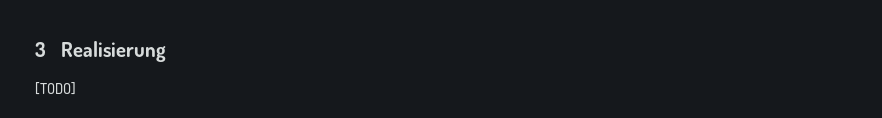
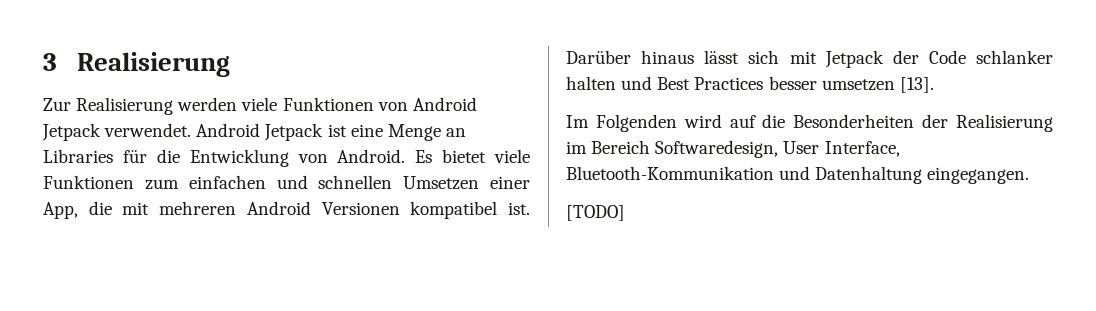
(167, 51) none -> [43,97,477,115] [42,123,466,141] [43,149,530,167] [43,175,530,190] [43,201,530,219] [566,50,1053,68] [566,76,934,93] [566,114,1053,132] [566,140,900,158] [566,166,1030,184] // Zur Realisierung werden viele Funktionen von Android Jetpack verwendet. Android Jetpack ist eine Menge an Libraries für die Entwicklung von Android. Es bietet viele Funktionen zum einfachen und schnellen Umsetzen einer App, die mit mehreren Android Versionen kompatibel ist. Darüber hinaus lässt sich mit Jetpack der Code schlanker halten und Best Practices besser umsetzen [13]. // Im Folgenden wird auf die Besonderheiten der Realisierung im Bereich Softwaredesign, User Interface, Bluetooth-Kommunikation und Datenhaltung eingegangen.

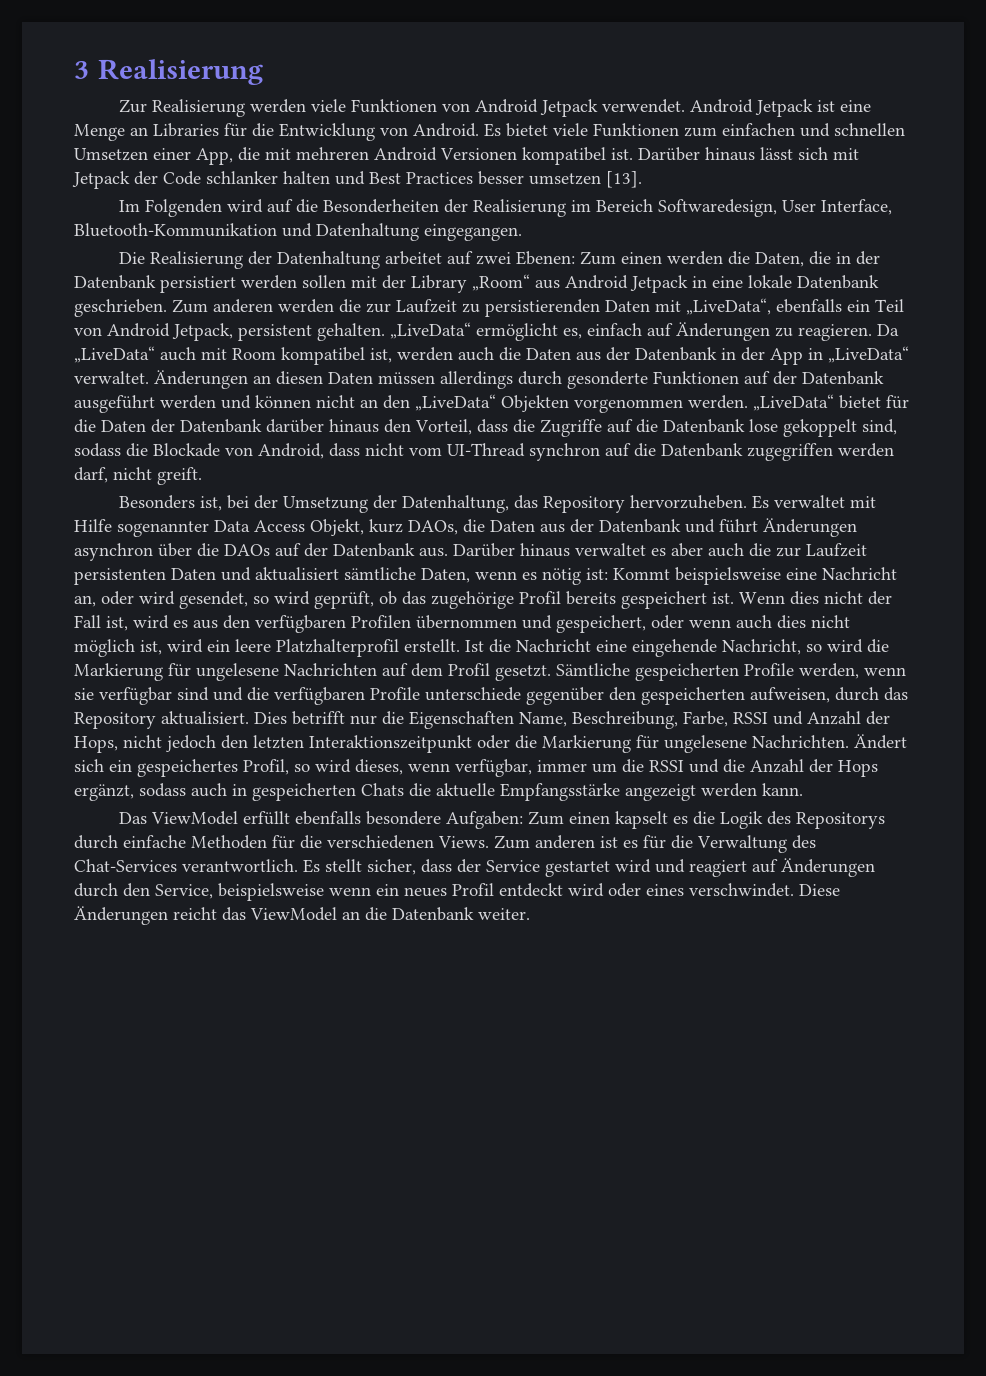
[566,205,625,221] [TODO] -> [118,251,880,269] [74,274,879,293] [74,298,904,317] [74,322,899,341] [74,346,909,365] [74,370,884,389] [74,394,909,413] [74,419,897,437] [74,443,894,461] [74,467,202,485] [118,495,876,513] [74,518,857,537] [74,543,867,561] [74,567,897,585] [74,591,892,609] [74,615,850,633] [74,639,889,657] [74,663,906,681] [74,687,908,705] [74,711,890,729] [74,734,907,753] [74,759,878,777] [74,783,803,801] [118,811,885,829] [74,835,816,853] [74,858,875,877] [74,883,840,901] [74,906,530,925] Die Realisierung der Datenhaltung arbeitet auf zwei Ebenen: Zum einen werden die Daten, die in der Datenbank persistiert werden sollen mit der Library „Room“ aus Android Jetpack in eine lokale Datenbank geschrieben. Zum anderen werden die zur Laufzeit zu persistierenden Daten mit „LiveData“, ebenfalls ein Teil von Android Jetpack, persistent gehalten. „LiveData“ ermöglicht es, einfach auf Änderungen zu reagieren. Da „LiveData“ auch mit Room kompatibel ist, werden auch die Daten aus der Datenbank in der App in „LiveData“ verwaltet. Änderungen an diesen Daten müssen allerdings durch gesonderte Funktionen auf der Datenbank ausgeführt werden und können nicht an den „LiveData“ Objekten vorgenommen werden. „LiveData“ bietet für die Daten der Datenbank darüber hinaus den Vorteil, dass die Zugriffe auf die Datenbank lose gekoppelt sind, sodass die Blockade von Android, dass nicht vom UI-Thread synchron auf die Datenbank zugegriffen werden darf, nicht greift. // Besonders ist, bei der Umsetzung der Datenhaltung, das Repository hervorzuheben. Es verwaltet mit Hilfe sogenannter Data Access Objekt, kurz DAOs, die Daten aus der Datenbank und führt Änderungen asynchron über die DAOs auf der Datenbank aus. Darüber hinaus verwaltet es aber auch die zur Laufzeit persistenten Daten und aktualisiert sämtliche Daten, wenn es nötig ist: Kommt beispielsweise eine Nachricht an, oder wird gesendet, so wird geprüft, ob das zugehörige Profil bereits gespeichert ist. Wenn dies nicht der Fall ist, wird es aus den verfügbaren Profilen übernommen und gespeichert, oder wenn auch dies nicht möglich ist, wird ein leere Platzhalterprofil erstellt. Ist die Nachricht eine eingehende Nachricht, so wird die Markierung für ungelesene Nachrichten auf dem Profil gesetzt. Sämtliche gespeicherten Profile werden, wenn sie verfügbar sind und die verfügbaren Profile unterschiede gegenüber den gespeicherten aufweisen, durch das Repository aktualisiert. Dies betrifft nur die Eigenschaften Name, Beschreibung, Farbe, RSSI und Anzahl der Hops, nicht jedoch den letzten Interaktionszeitpunkt oder die Markierung für ungelesene Nachrichten. Ändert sich ein gespeichertes Profil, so wird dieses, wenn verfügbar, immer um die RSSI und die Anzahl der Hops ergänzt, sodass auch in gespeicherten Chats die aktuelle Empfangsstärke angezeigt werden kann. // Das ViewModel erfüllt ebenfalls besondere Aufgaben: Zum einen kapselt es die Logik des Repositorys durch einfache Methoden für die verschiedenen Views. Zum anderen ist es für die Verwaltung des Chat-Services verantwortlich. Es stellt sicher, dass der Service gestartet wird und reagiert auf Änderungen durch den Service, beispielsweise wenn ein neues Profil entdeckt wird oder eines verschwindet. Diese Änderungen reicht das ViewModel an die Datenbank weiter.

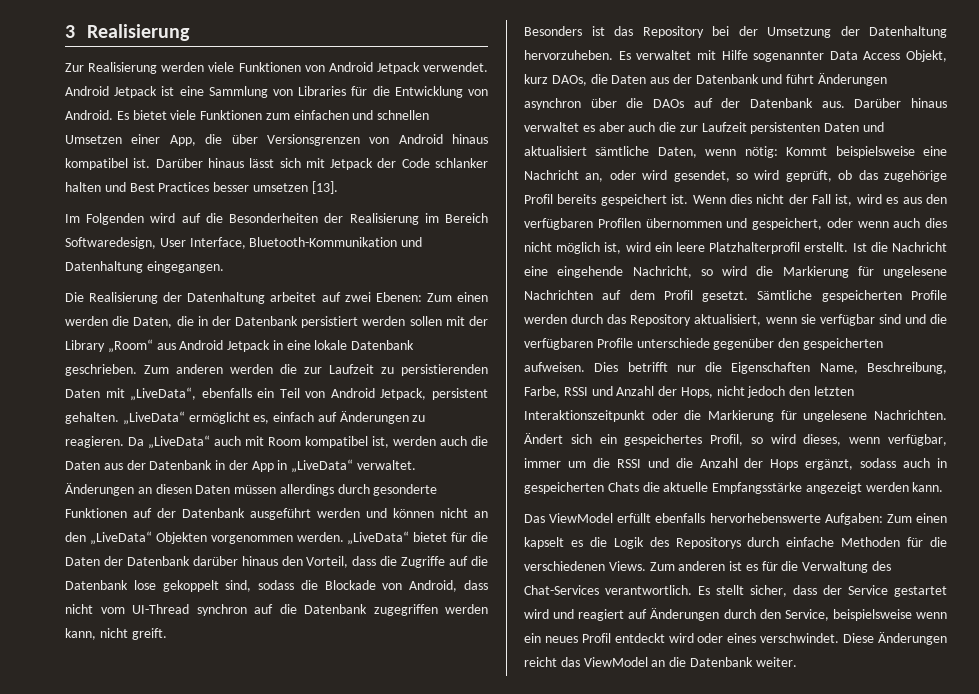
[74,124,148,141] Menge an -> [208,86,293,98] Sammlung von
[265,147,517,161] mit mehreren Android Versionen -> [231,134,488,146] über Versionsgrenzen von Android hinaus
[74,467,108,483] darf, -> [65,628,96,640] kann,
[199,496,222,511] ist, -> [591,26,704,38] ist das Repository
[401,495,625,513] Datenhaltung, das Repository -> [869,26,947,38] Datenhaltung
[522,568,608,585] es nötig ist: -> [744,146,778,158] nötig:
[799,663,859,679] werden, -> [524,314,762,326] werden durch das Repository aktualisiert,
[750,687,908,703] [74,711,249,729] aufweisen, durch das Repository aktualisiert. -> [524,362,585,372] aufweisen.
[365,811,441,825] besondere -> [709,513,821,523] hervorhebenswerte

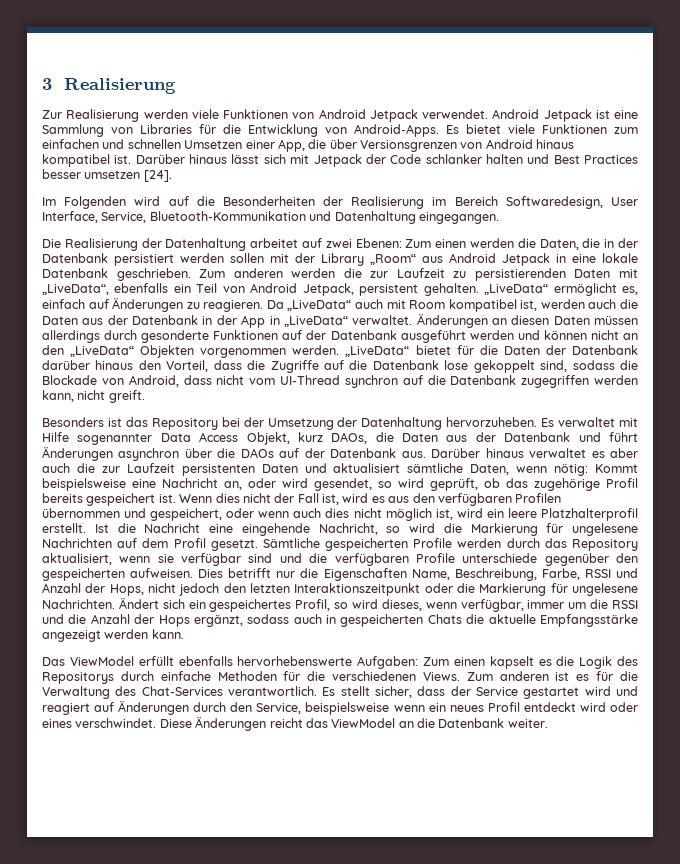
[65,110,113,120] Android. -> [354,124,439,137] Android-Apps.
[311,181,338,194] [13]. -> [143,170,172,182] [24].
(246, 243) none -> [101,212,147,223] Service,

